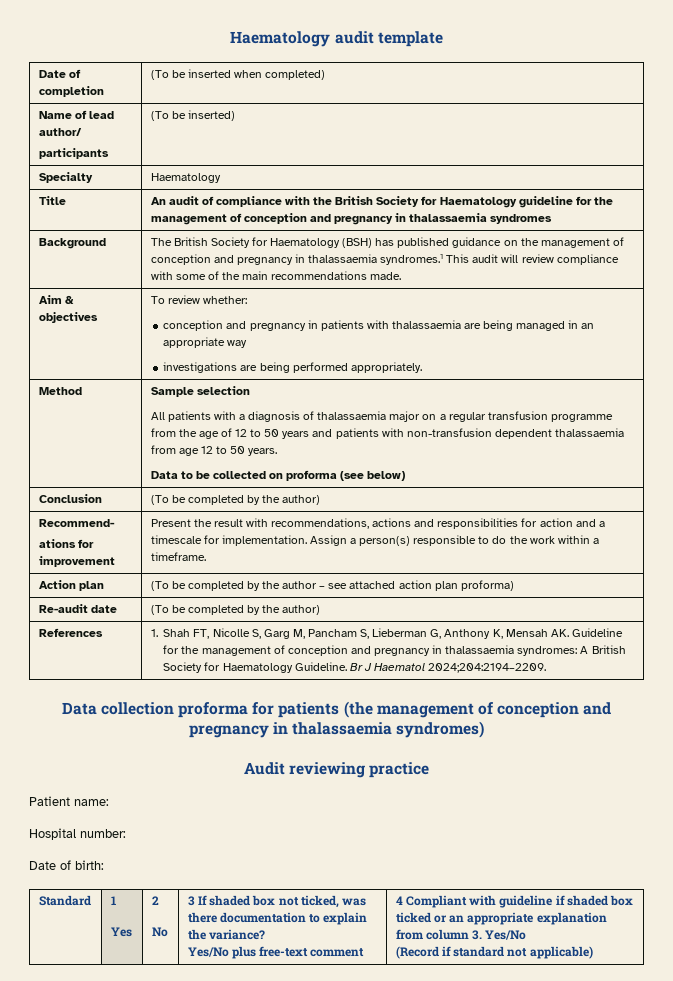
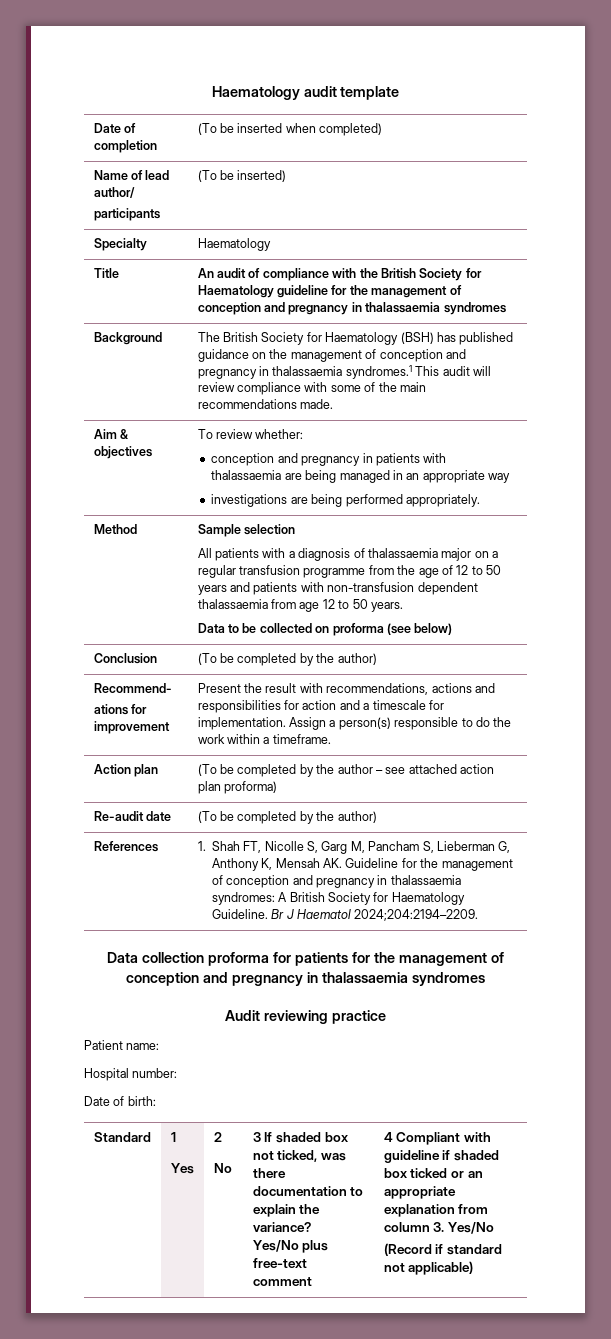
[343,701,612,718] [188,721,485,738] (the management of conception and pregnancy in thalassaemia syndromes) -> [351,952,504,966] [126,972,485,986] for the management of conception and pregnancy in thalassaemia syndromes

